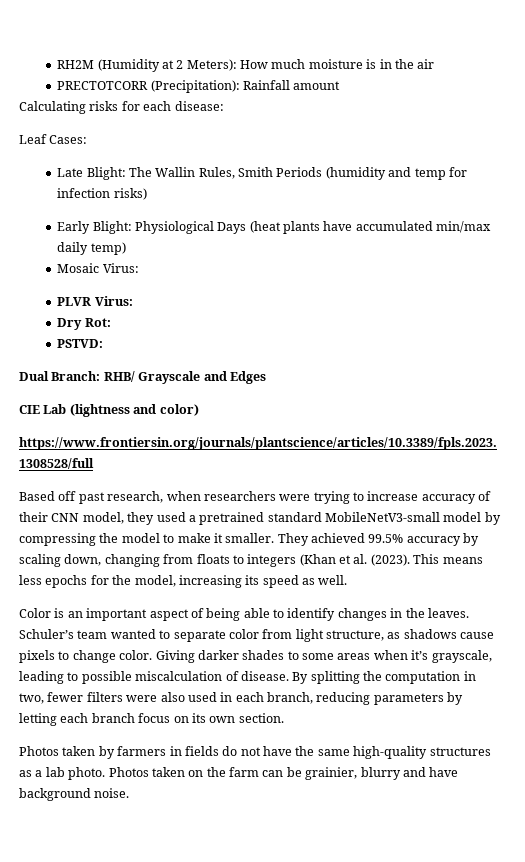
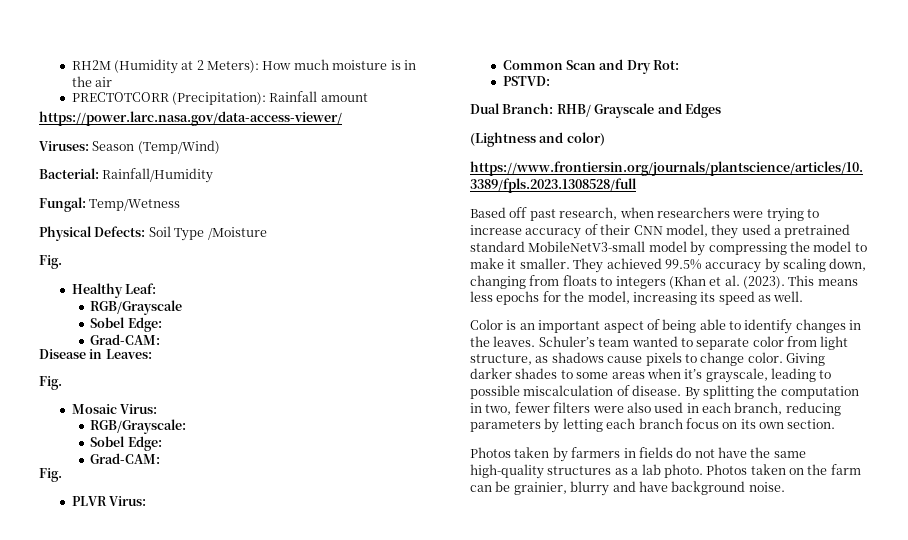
[19,101,224,114] [19,134,88,144] [57,167,467,180] [57,188,147,200] [57,221,492,234] [57,242,126,255] [57,263,139,273] Calculating risks for each disease: // Leaf Cases: // Late Blight: The Wallin Rules, Smith Periods (humidity and temp for infection risks) // Early Blight: Physiological Days (heat plants have accumulated min/max daily temp) // Mosaic Virus: -> [39,111,342,126] [39,140,220,154] [39,168,214,183] [39,197,181,212] [39,226,267,241] [39,255,62,269] [71,283,156,298] [90,300,183,315] [90,317,162,332] [90,334,161,345] [39,349,152,359] [39,376,62,390] [71,404,157,414] [90,419,187,434] [90,436,162,451] [90,453,161,464] [39,468,62,482] https://power.larc.nasa.gov/data-access-viewer/ // Viruses: Season (Temp/Wind) // Bacterial: Rainfall/Humidity // Fungal: Temp/Wetness // Physical Defects: Soil Type /Moisture // Fig. // Healthy Leaf: // RGB/Grayscale // Sobel Edge: // Grad-CAM: // Disease in Leaves: // Fig. // Mosaic Virus: // RGB/Grayscale: // Sobel Edge: // Grad-CAM: // Fig.
(133, 301) none -> [502,59,624,70] Common Scan and
[19,404,130,417] CIE Lab (lightness -> [470,132,536,147] (Lightness

